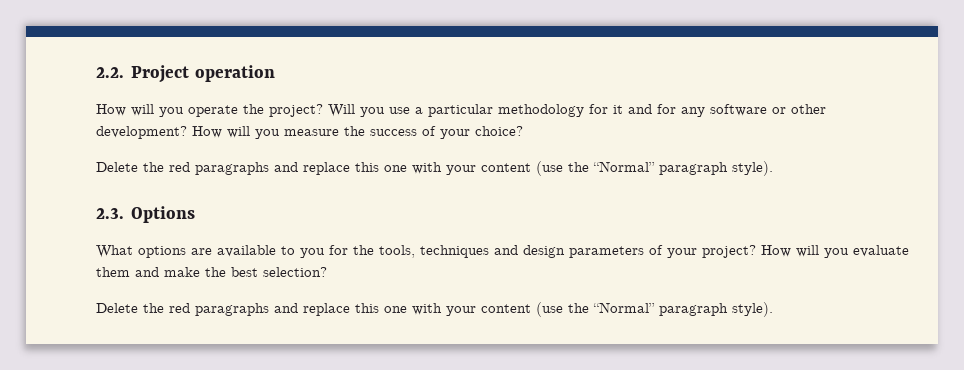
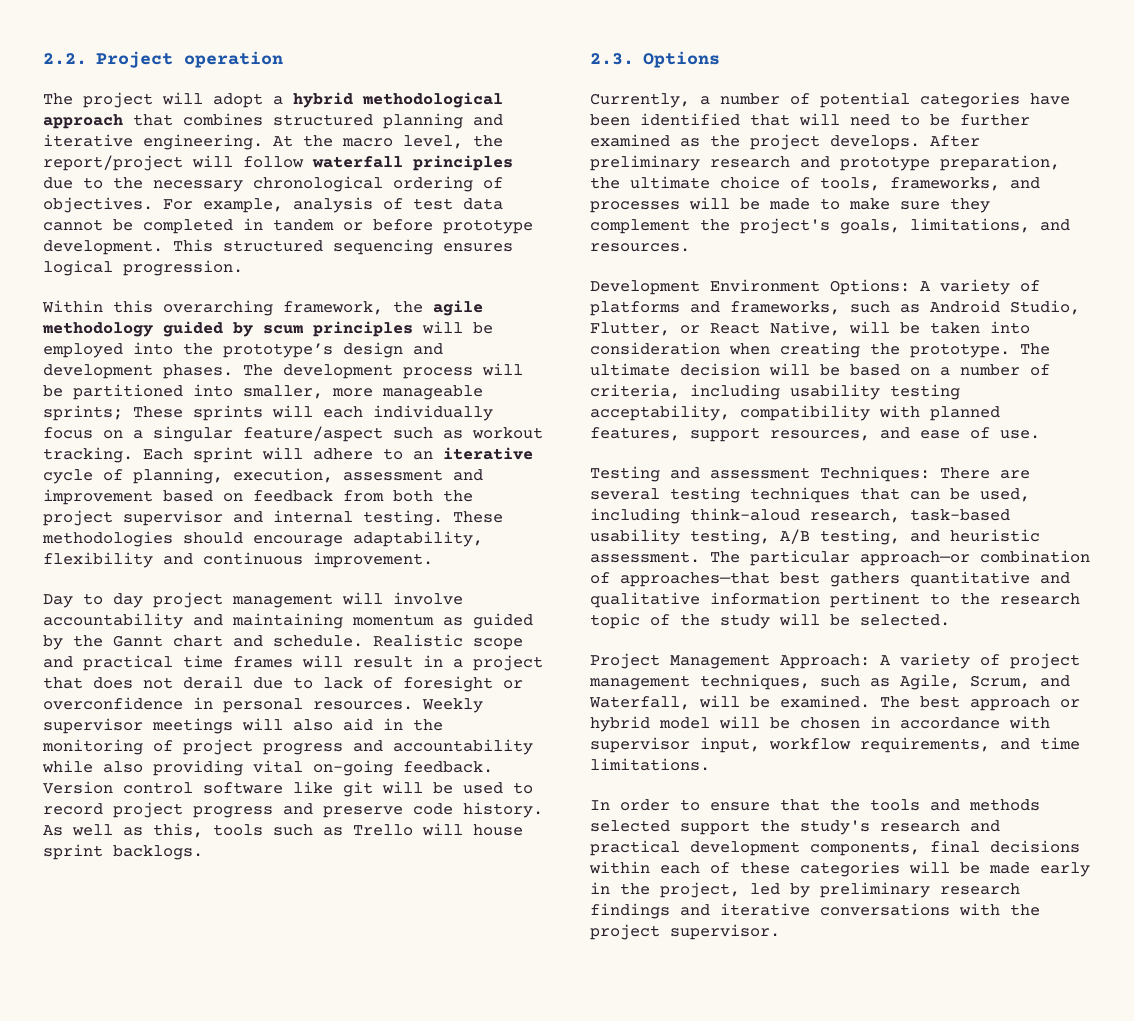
[96,104,826,117] [96,126,523,139] [96,161,773,176] [96,206,196,223] [96,245,909,258] [96,267,327,277] [96,302,773,317] How will you operate the project? Will you use a particular methodology for it and for any software or other development? How will you measure the success of your choice? // Delete the red paragraphs and replace this one with your content (use the “Normal” paragraph style). // 2.3. Options // What options are available to you for the tools, techniques and design parameters of your project? How will you evaluate them and make the best selection? // Delete the red paragraphs and replace this one with your content (use the “Normal” paragraph style). -> [43,92,503,108] [43,113,503,129] [43,134,503,150] [43,155,513,171] [43,176,503,192] [43,197,503,213] [43,218,533,234] [43,239,513,255] [43,260,243,276] [42,300,483,316] [42,321,493,337] [43,342,443,358] [43,363,523,379] [43,384,483,400] [43,405,493,421] [43,426,543,442] [43,447,533,463] [43,468,483,484] [43,489,473,505] [43,510,503,526] [42,531,483,547] [43,552,433,568] [43,592,463,608] [43,613,533,629] [43,634,523,650] [43,655,543,671] [43,676,523,692] [43,697,483,713] [43,718,443,734] [42,739,533,755] [42,760,493,776] [43,781,533,797] [43,802,543,818] [43,823,523,838] [43,844,203,860] [590,51,720,68] [590,92,1070,108] [590,113,1030,126] [590,134,980,150] [590,155,1060,171] [590,176,1040,191] [590,197,990,213] [590,218,1070,234] [590,243,690,252] [590,279,1040,295] [590,300,1080,316] [590,321,1030,336] [590,342,1050,358] [590,363,1050,376] [590,384,960,400] [590,405,1000,421] [590,427,1040,442] [590,466,1030,482] [590,487,1030,503] [590,508,1010,524] [590,529,1040,545] [590,550,1090,566] [590,571,1070,587] [590,592,1080,608] [590,613,950,629] [590,653,1080,669] [589,674,1070,690] [589,695,1080,711] [590,716,1050,732] [590,737,1080,753] [590,758,710,771] [590,799,1040,811] [590,820,1000,835] [590,840,1080,856] [589,861,1090,877] [590,882,1020,898] [590,903,1040,919] [590,924,780,940] The project will adopt a hybrid methodological approach that combines structured planning and iterative engineering. At the macro level, the report/project will follow waterfall principles due to the necessary chronological ordering of objectives. For example, analysis of test data cannot be completed in tandem or before prototype development. This structured sequencing ensures logical progression. // Within this overarching framework, the agile methodology guided by scum principles will be employed into the prototype’s design and development phases. The development process will be partitioned into smaller, more manageable sprints; These sprints will each individually focus on a singular feature/aspect such as workout tracking. Each sprint will adhere to an iterative cycle of planning, execution, assessment and improvement based on feedback from both the project supervisor and internal testing. These methodologies should encourage adaptability, flexibility and continuous improvement. // Day to day project management will involve accountability and maintaining momentum as guided by the Gannt chart and schedule. Realistic scope and practical time frames will result in a project that does not derail due to lack of foresight or overconfidence in personal resources. Weekly supervisor meetings will also aid in the monitoring of project progress and accountability while also providing vital on-going feedback. Version control software like git will be used to record project progress and preserve code history. As well as this, tools such as Trello will house sprint backlogs. // 2.3. Options // Currently, a number of potential categories have been identified that will need to be further examined as the project develops. After preliminary research and prototype preparation, the ultimate choice of tools, frameworks, and processes will be made to make sure they complement the project's goals, limitations, and resources. // Development Environment Options: A variety of platforms and frameworks, such as Android Studio, Flutter, or React Native, will be taken into consideration when creating the prototype. The ultimate decision will be based on a number of criteria, including usability testing acceptability, compatibility with planned features, support resources, and ease of use. // Testing and assessment Techniques: There are several testing techniques that can be used, including think-aloud research, task-based usability testing, A/B testing, and heuristic assessment. The particular approach—or combination of approaches—that best gathers quantitative and qualitative information pertinent to the research topic of the study will be selected. // Project Management Approach: A variety of project management techniques, such as Agile, Scrum, and Waterfall, will be examined. The best approach or hybrid model will be chosen in accordance with supervisor input, workflow requirements, and time limitations. // In order to ensure that the tools and methods selected support the study's research and practical development components, final decisions within each of these categories will be made early in the project, led by preliminary research findings and iterative conversations with the project supervisor.

